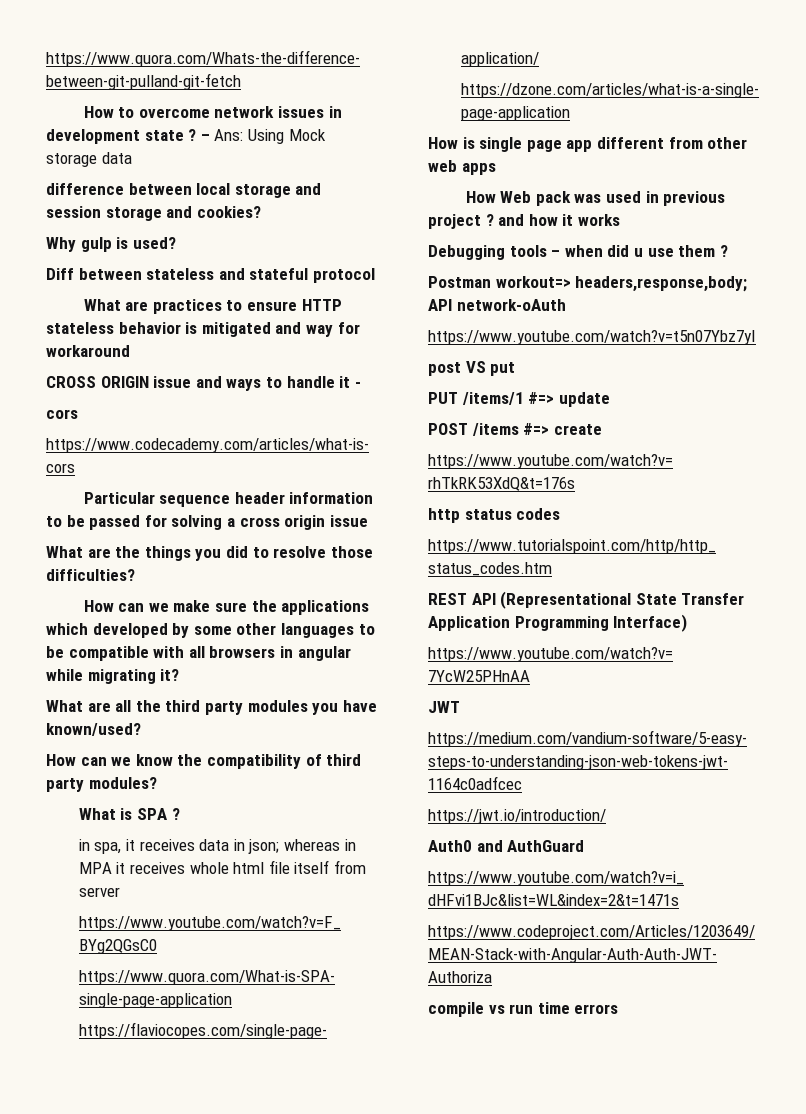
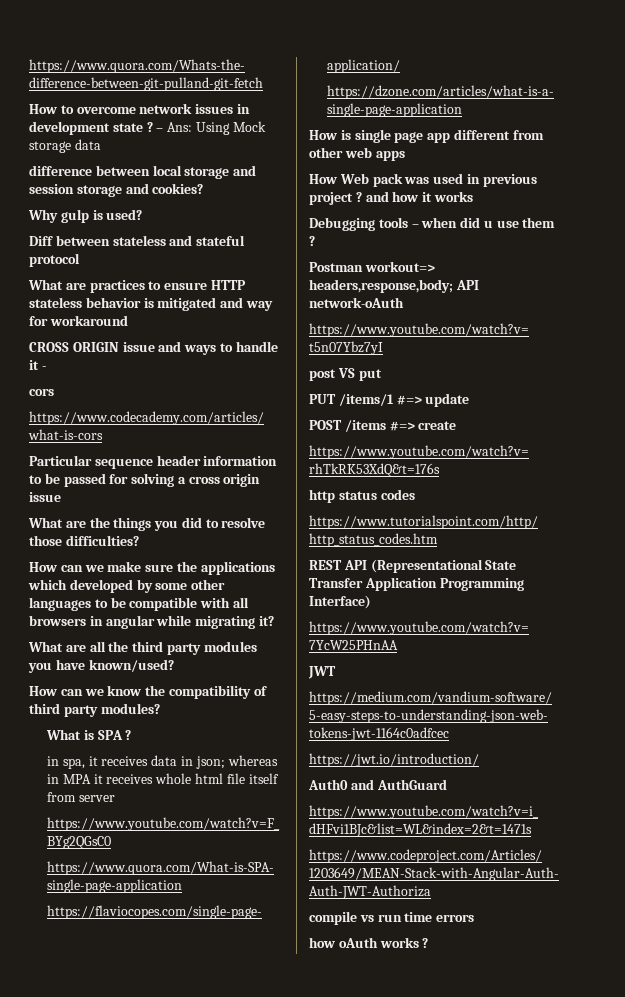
(619, 1009) none -> [309,937,429,948] // how oAuth works ?

